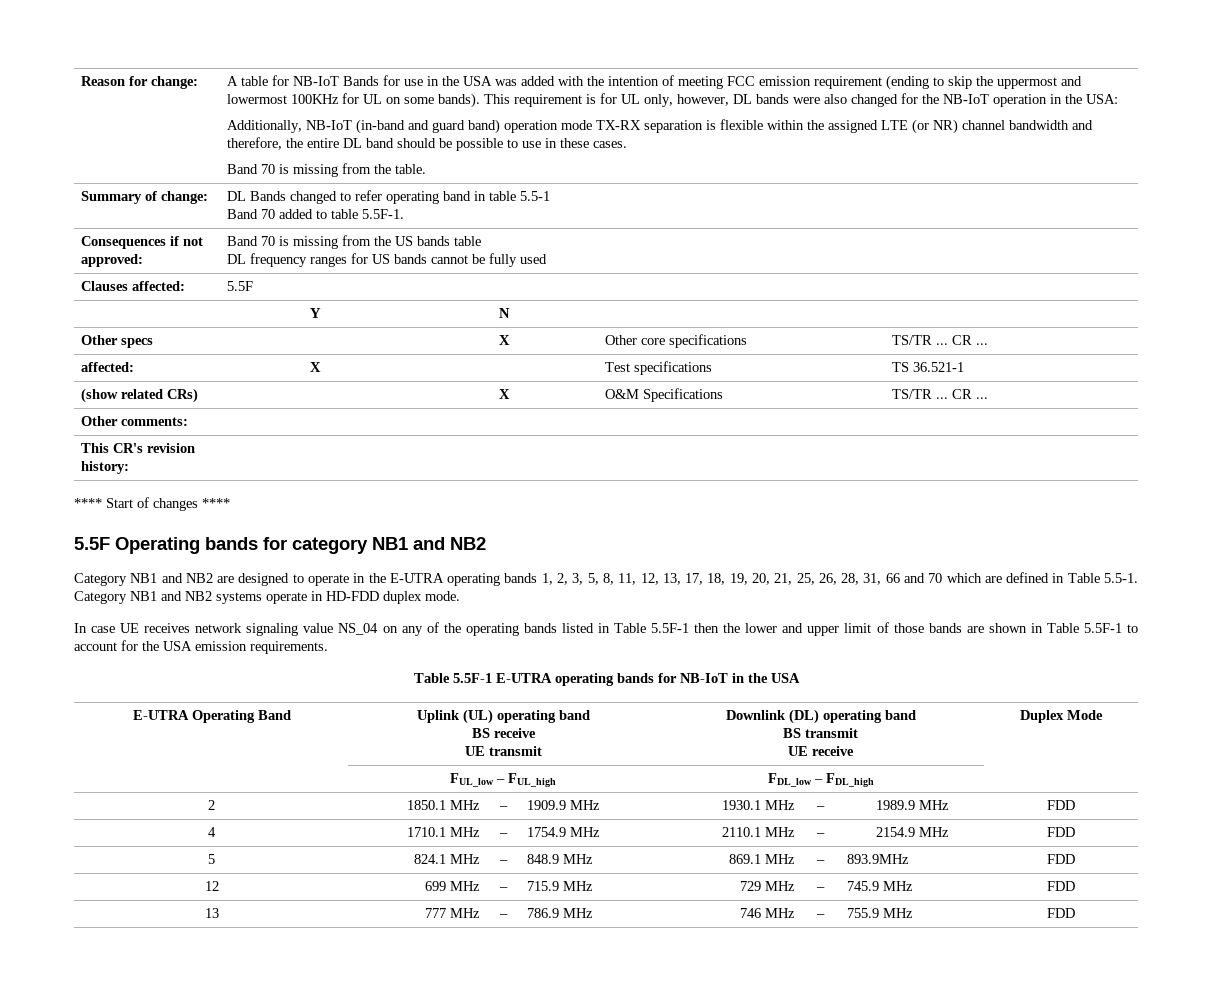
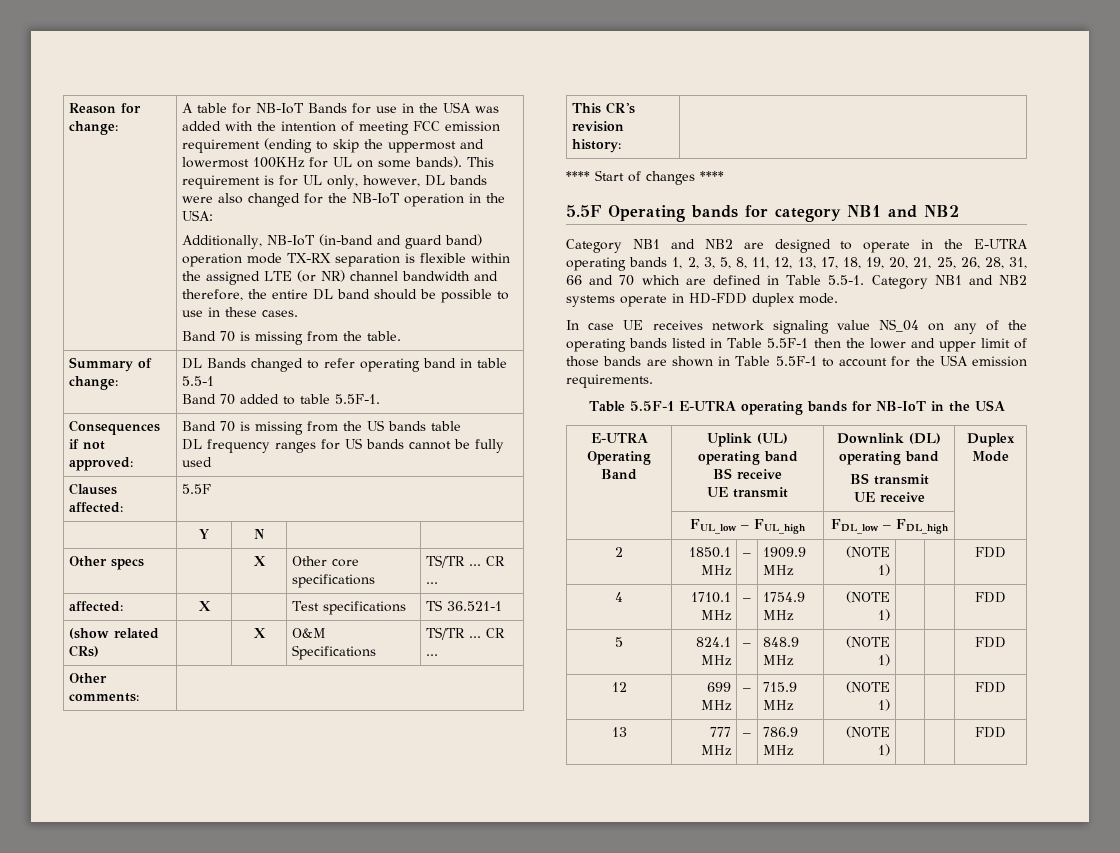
[722,800,796,810] [816,806,825,810] [876,800,949,810] 1930.1 MHz | – | 1989.9 MHz -> [845,546,890,558] [877,564,890,576] (NOTE 1) | |
[722,827,796,837] [816,833,825,837] [876,827,949,837] 2110.1 MHz | – | 2154.9 MHz -> [845,591,890,603] [877,609,890,621] (NOTE 1) | |
[729,854,796,864] [816,860,825,864] [846,854,909,864] 869.1 MHz | – | 893.9MHz -> [845,636,890,648] [877,654,890,666] (NOTE 1) | |
[740,881,796,891] [816,887,825,891] [846,881,913,891] 729 MHz | – | 745.9 MHz -> [845,681,890,693] [877,699,890,711] (NOTE 1) | |
[740,908,796,918] [816,914,825,918] [846,908,913,918] 746 MHz | – | 755.9 MHz -> [845,726,890,738] [877,744,890,756] (NOTE 1) | |

